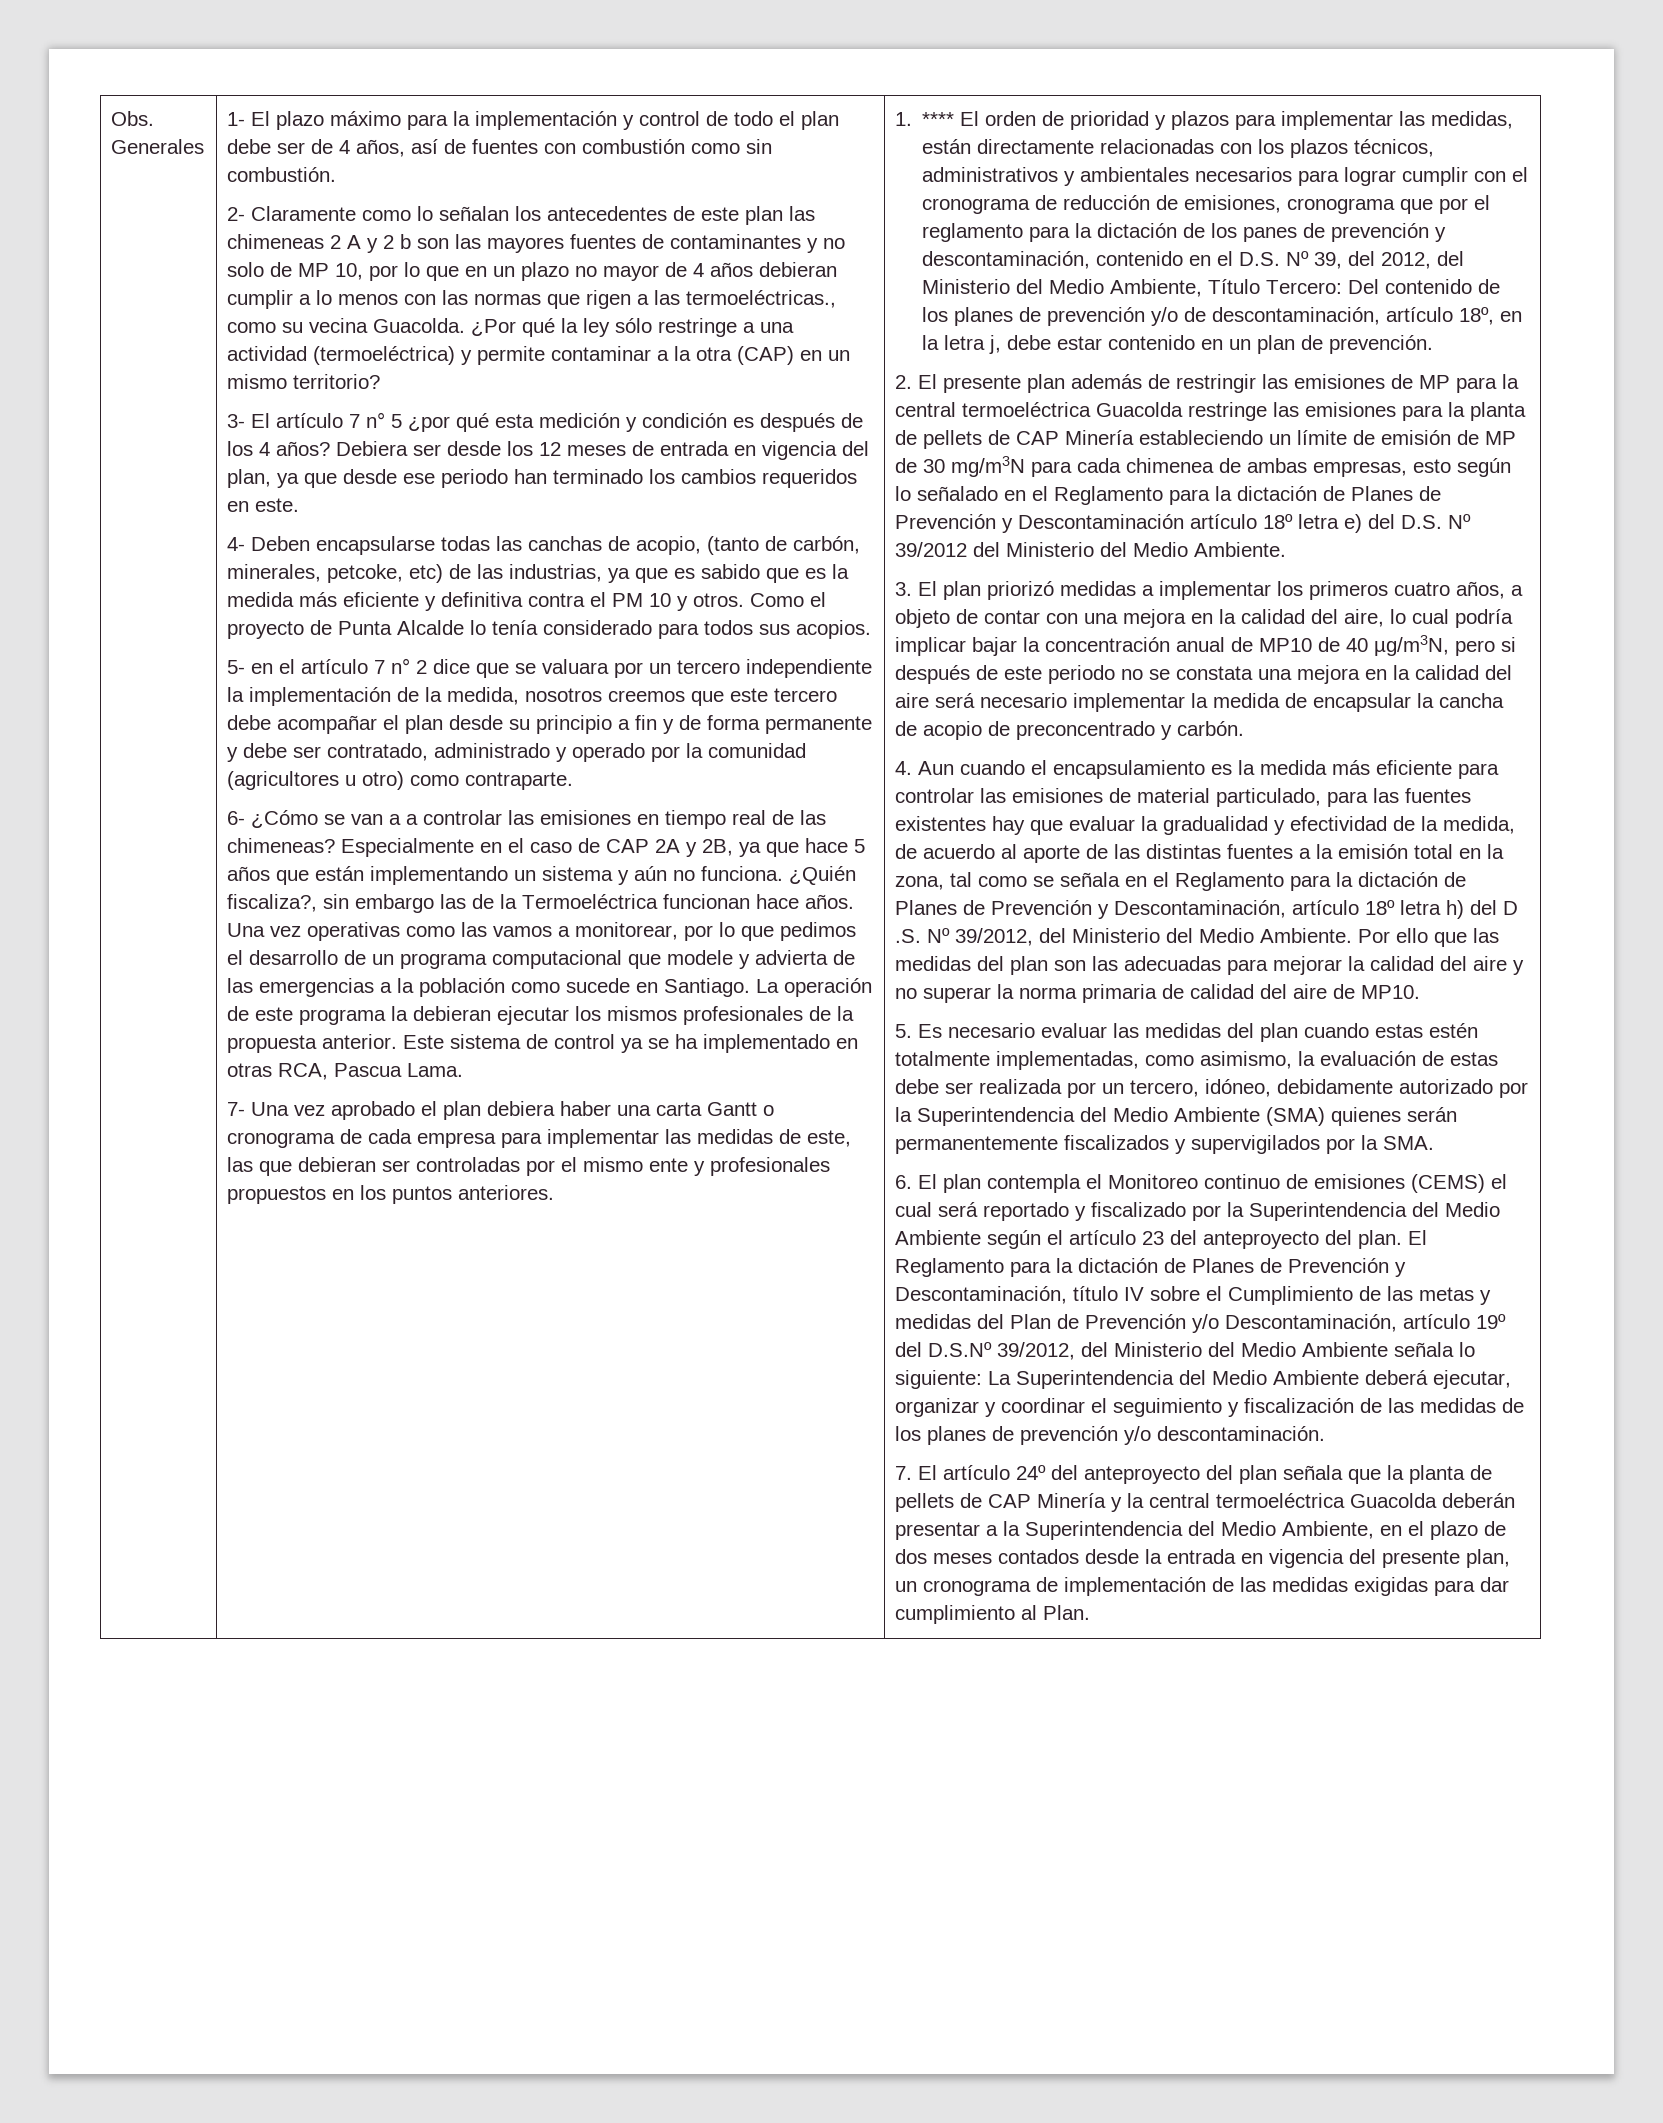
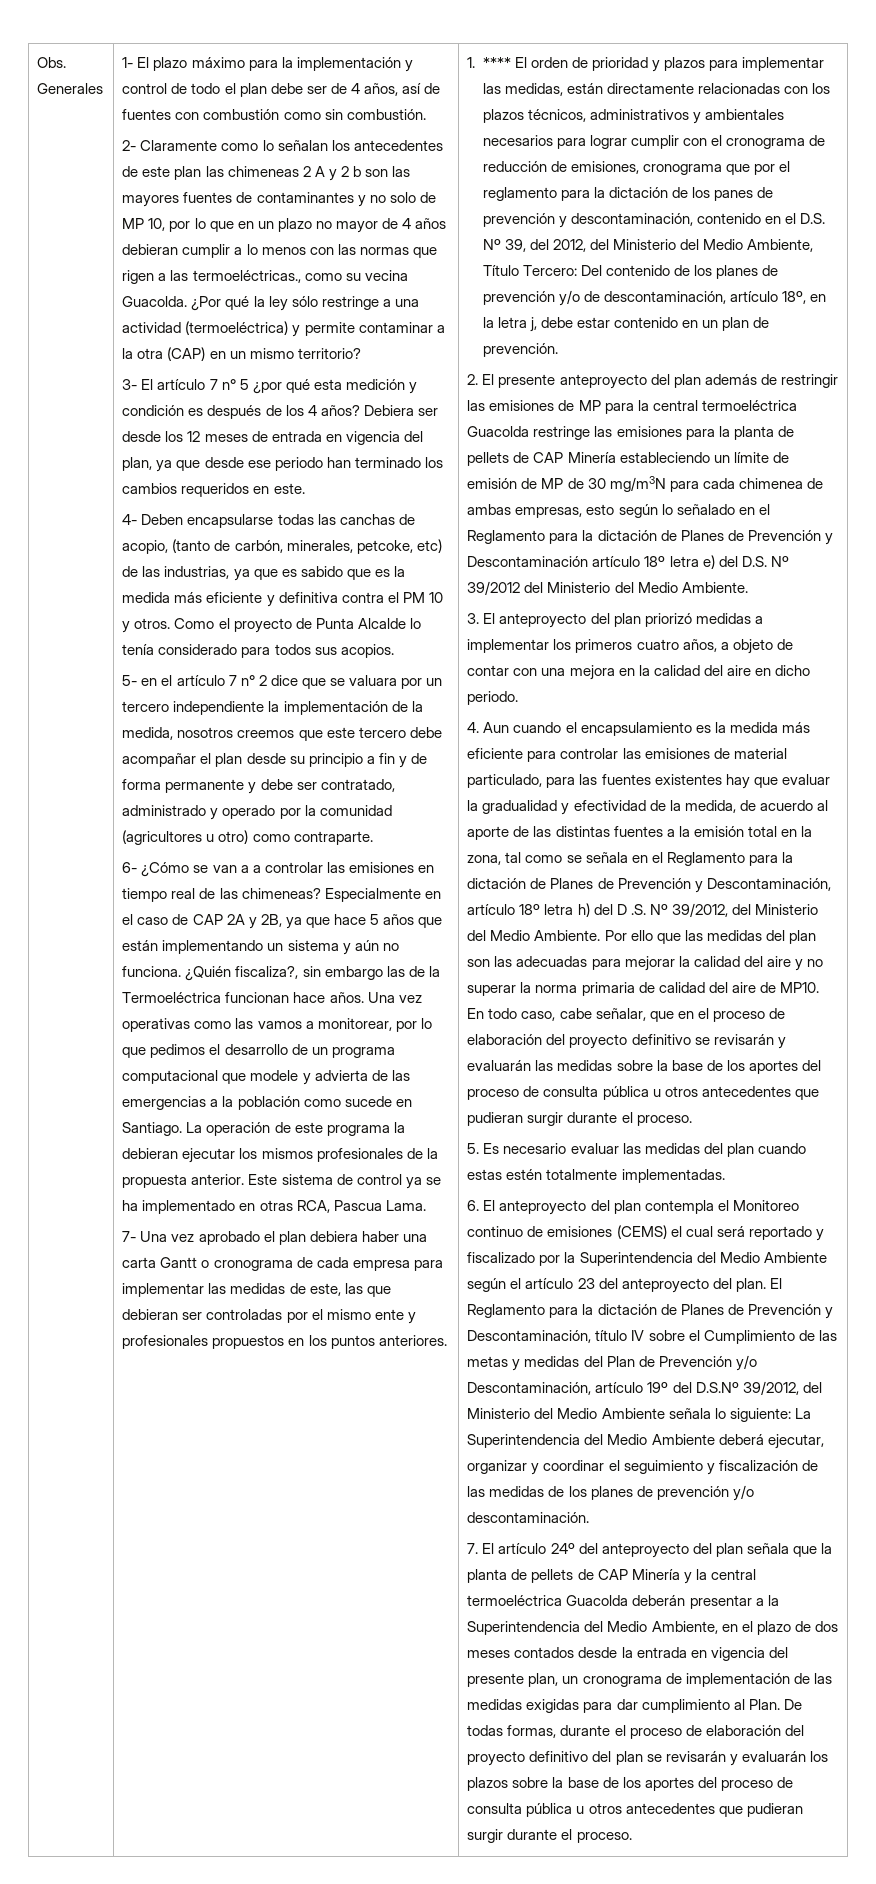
(1021, 384) none -> [559,374,670,389] anteproyecto del
(937, 588) none -> [499,613,610,628] anteproyecto del
[1343,609,1513,628] [894,635,1516,656] [894,665,1512,684] [894,693,1504,712] [894,721,1244,740] aire, lo cual podría implicar bajar la concentración anual de MP10 de 40 µg/m3N, pero si después de este periodo no se constata una mejora en la calidad del aire será necesario implementar la medida de encapsular la cancha de acopio de preconcentrado y carbón. -> [726,665,810,676] [467,691,519,705] aire en dicho periodo.
(1420, 992) none -> [467,1008,785,1022] [467,1034,786,1049] [467,1060,821,1074] [467,1086,819,1100] [467,1112,692,1126] En todo caso, cabe señalar, que en el proceso de elaboración del proyecto definitivo se revisarán y evaluarán las medidas sobre la base de los aportes del proceso de consulta pública u otros antecedentes que pudieran surgir durante el proceso.
[995,1051,1498,1070] [894,1079,1528,1098] [894,1107,1457,1126] [894,1135,1434,1154] implementadas, como asimismo, la evaluación de estas debe ser realizada por un tercero, idóneo, debidamente autorizado por la Superintendencia del Medio Ambiente (SMA) quienes serán permanentemente fiscalizados y supervigilados por la SMA. -> [621,1169,725,1183] implementadas.
(937, 1181) none -> [499,1200,610,1215] anteproyecto del
(1090, 1612) none -> [783,1699,802,1710] [467,1725,804,1739] [467,1751,828,1766] [467,1777,793,1791] [467,1803,803,1817] [467,1829,632,1843] De todas formas, durante el proceso de elaboración del proyecto definitivo del plan se revisarán y evaluarán los plazos sobre la base de los aportes del proceso de consulta pública u otros antecedentes que pudieran surgir durante el proceso.

